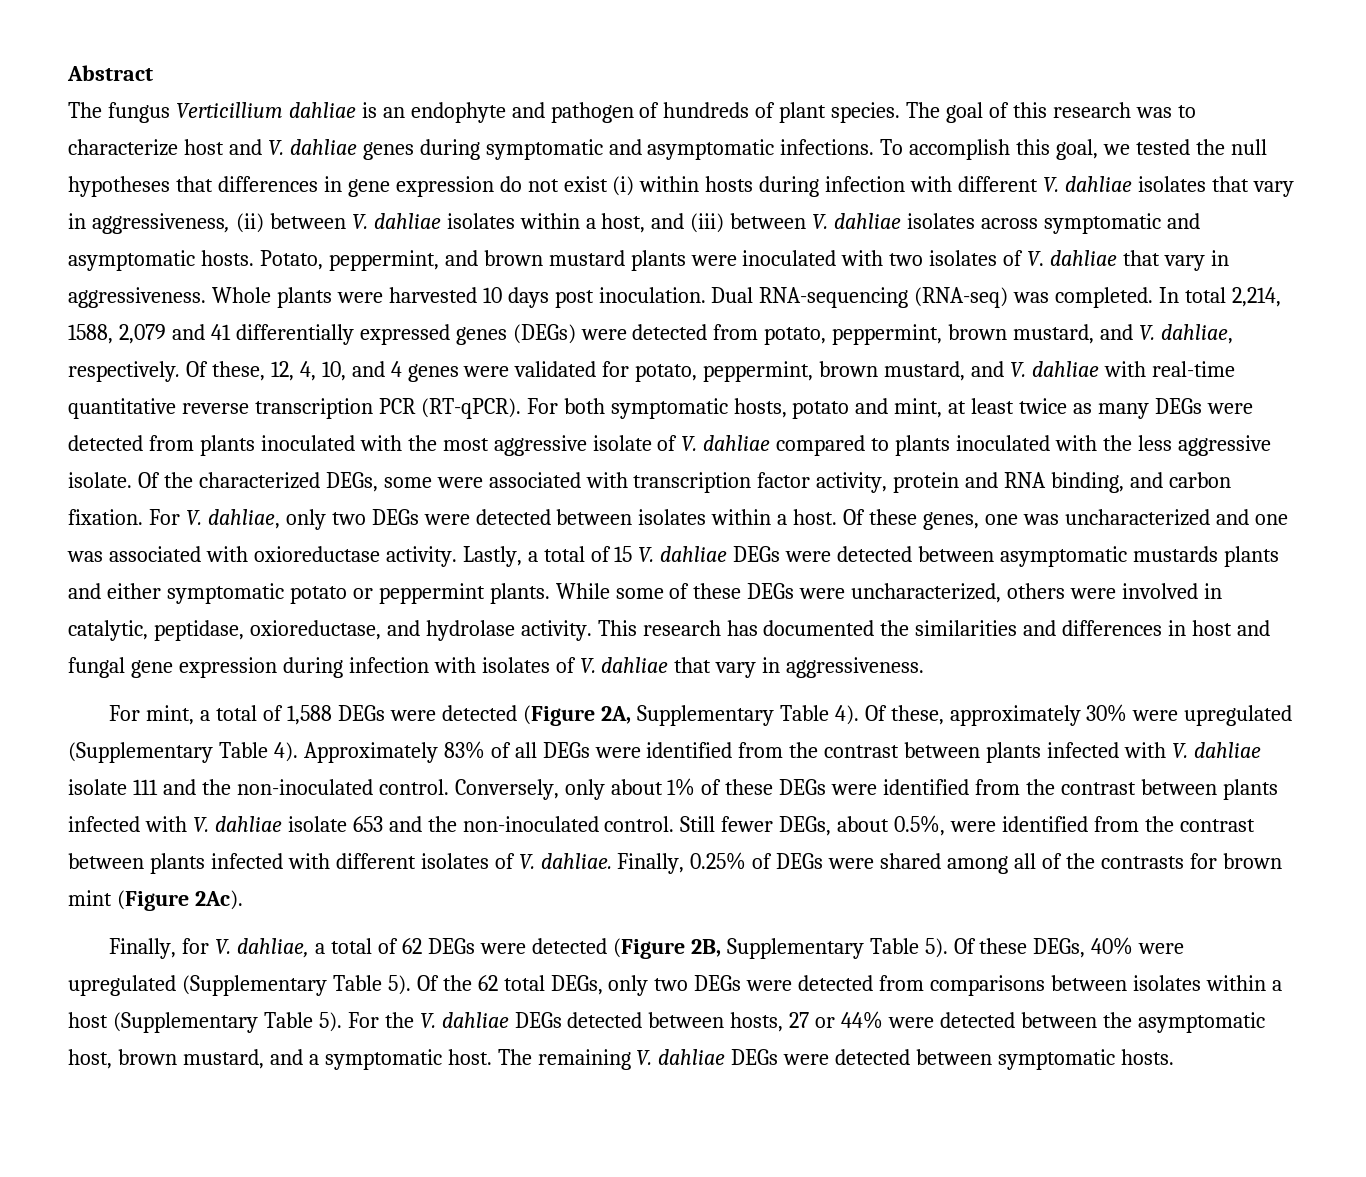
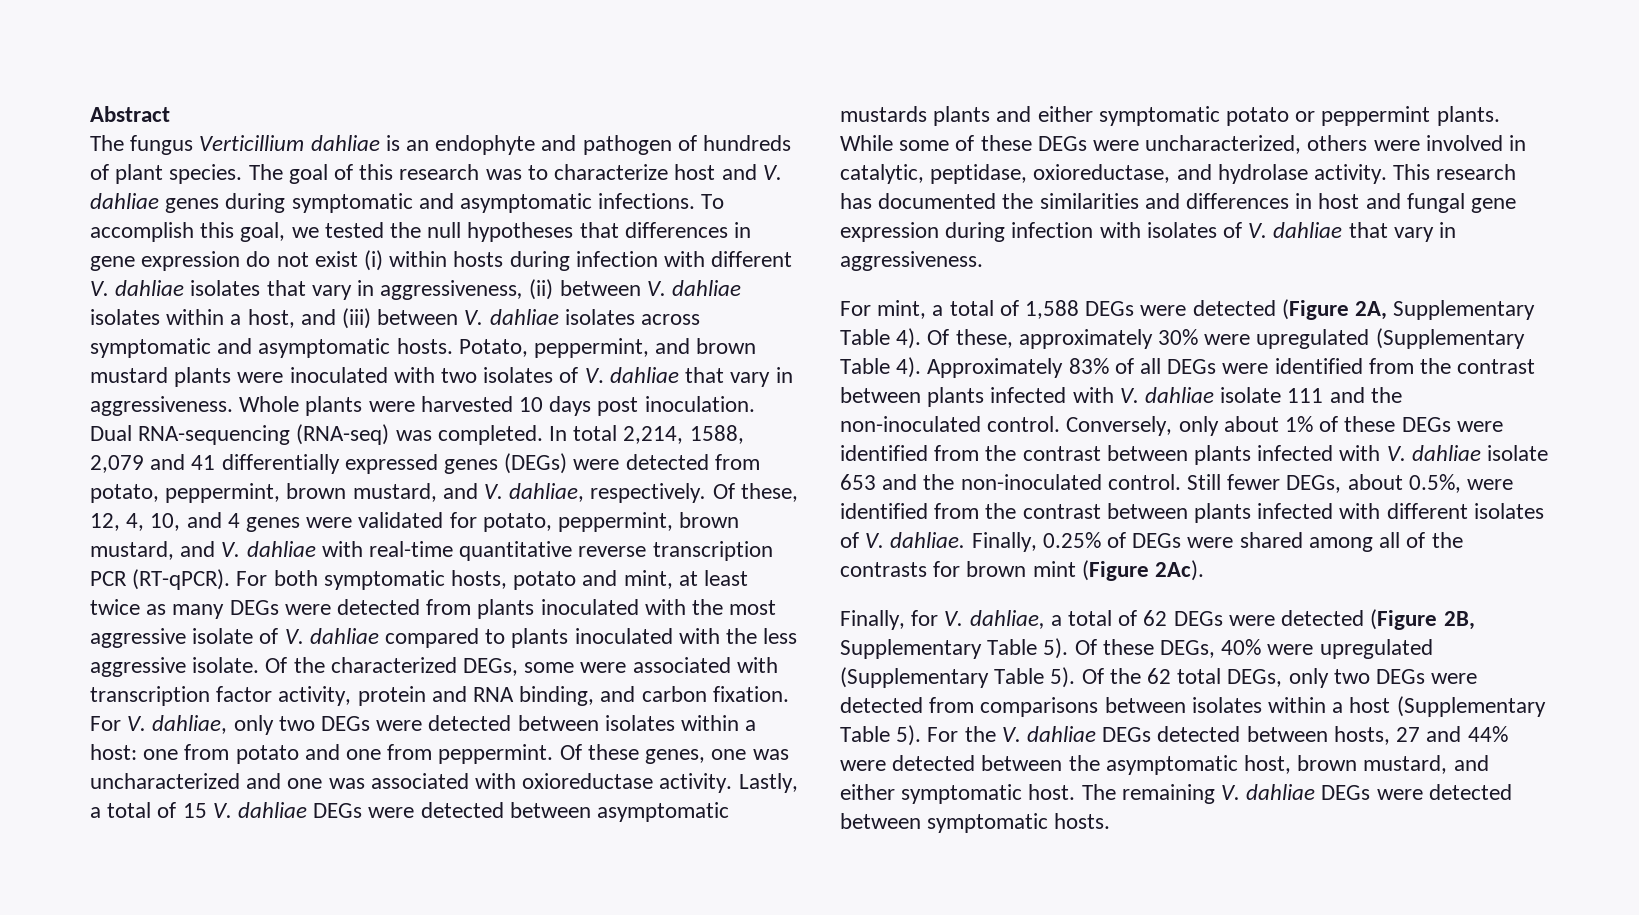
[793,509,838,525] host. -> [90,744,554,764] host: one from potato and one from peppermint.
[815,1017,836,1028] or -> [1426,726,1462,742] and
[308,1054,319,1065] a -> [840,784,895,800] either

